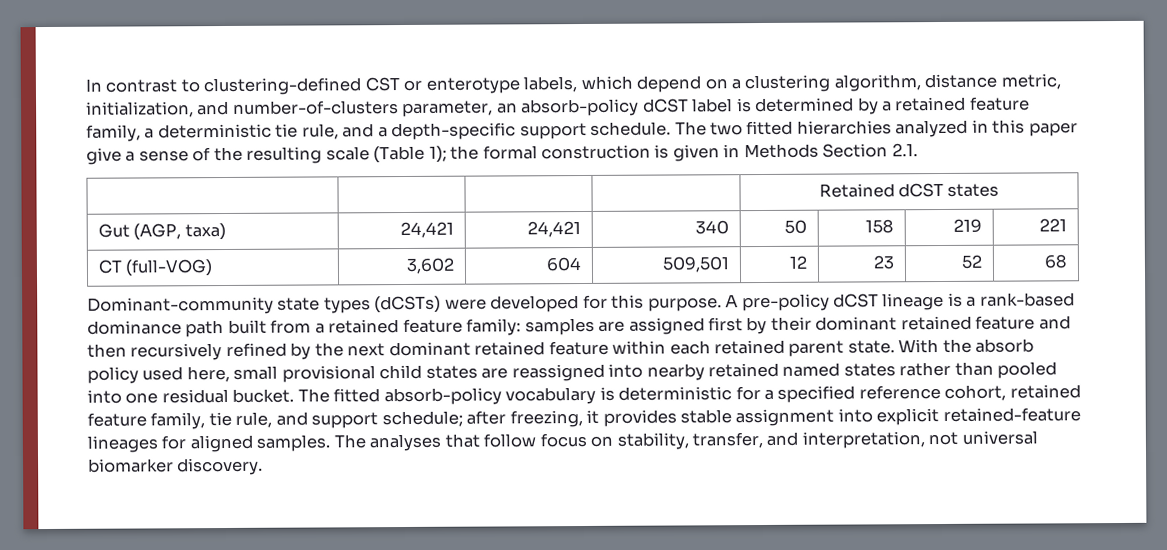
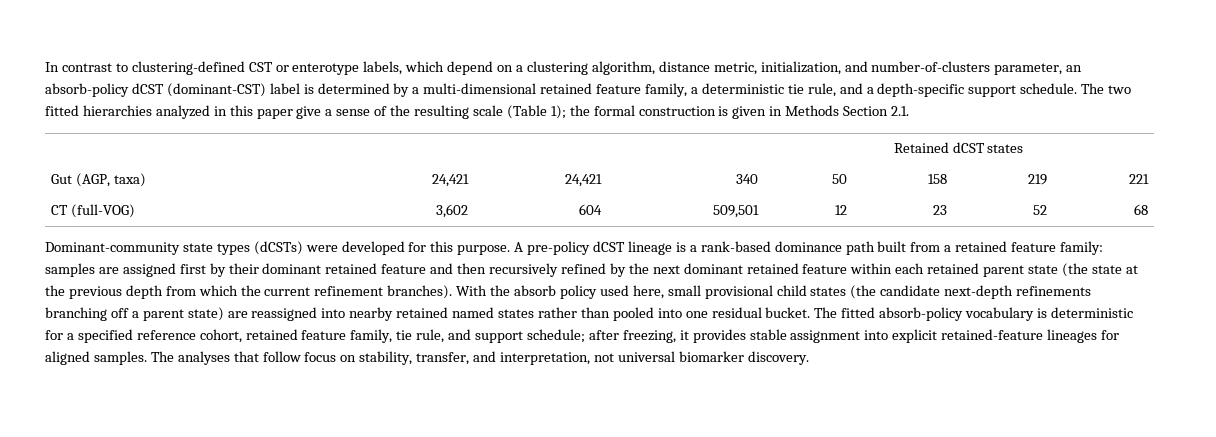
(689, 105) none -> [166,83,266,97] (dominant-CST)
(893, 106) none -> [423,83,537,94] multi-dimensional
[847,340,895,354] state. -> [1028,263,1138,277] [45,285,453,299] state (the state at the previous depth from which the current refinement branches).
(478, 372) none -> [850,285,1092,299] [45,307,224,321] (the candidate next-depth refinements branching off a parent state)

